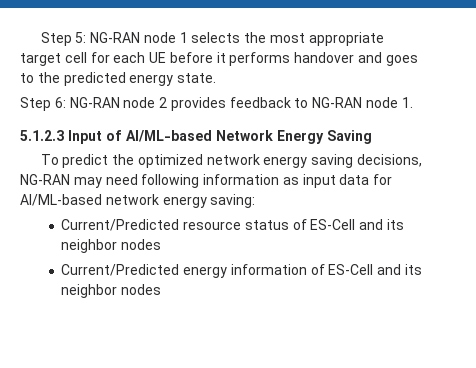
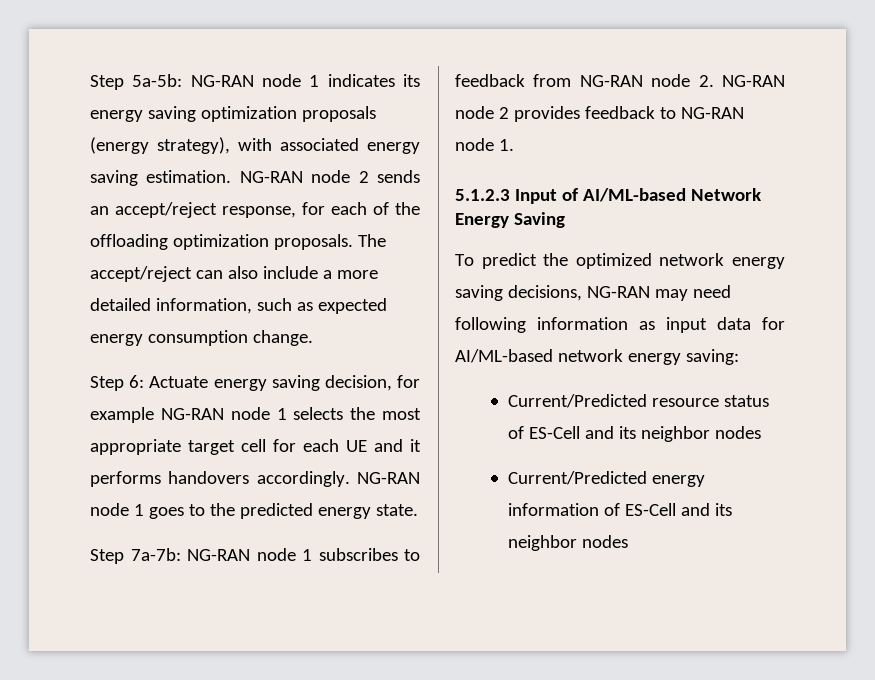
[40,32,87,46] Step 5: -> [90,74,420,90] [90,106,376,122] [90,137,420,154] [90,170,420,186] [90,202,420,218] [90,234,386,250] [90,266,378,282] [90,298,387,314] [90,330,313,346] [90,375,420,391] [90,407,154,423] Step 5a-5b: NG-RAN node 1 indicates its energy saving optimization proposals (energy strategy), with associated energy saving estimation. NG-RAN node 2 sends an accept/reject response, for each of the offloading optimization proposals. The accept/reject can also include a more detailed information, such as expected energy consumption change. // Step 6: Actuate energy saving decision, for example
[169,52,213,63] before -> [374,439,403,452] and
[294,52,383,63] handover and -> [168,471,420,487] [90,503,144,516] handovers accordingly. NG-RAN node 1
[54,97,66,108] 6: -> [130,548,420,561] [455,74,714,87] 7a-7b: NG-RAN node 1 subscribes to feedback from NG-RAN node 2.

